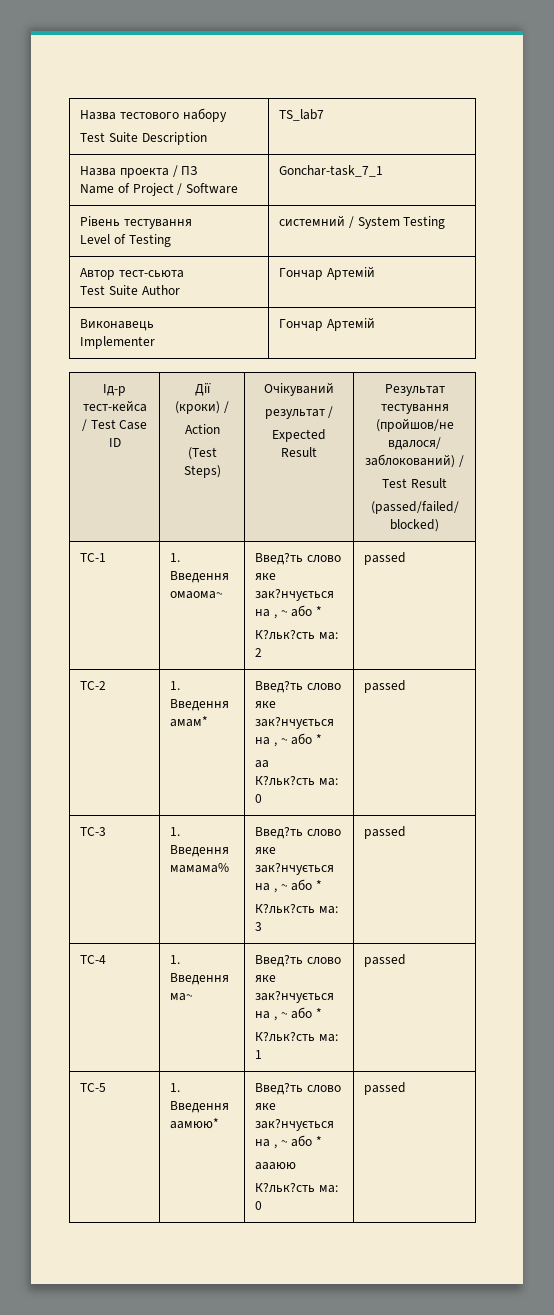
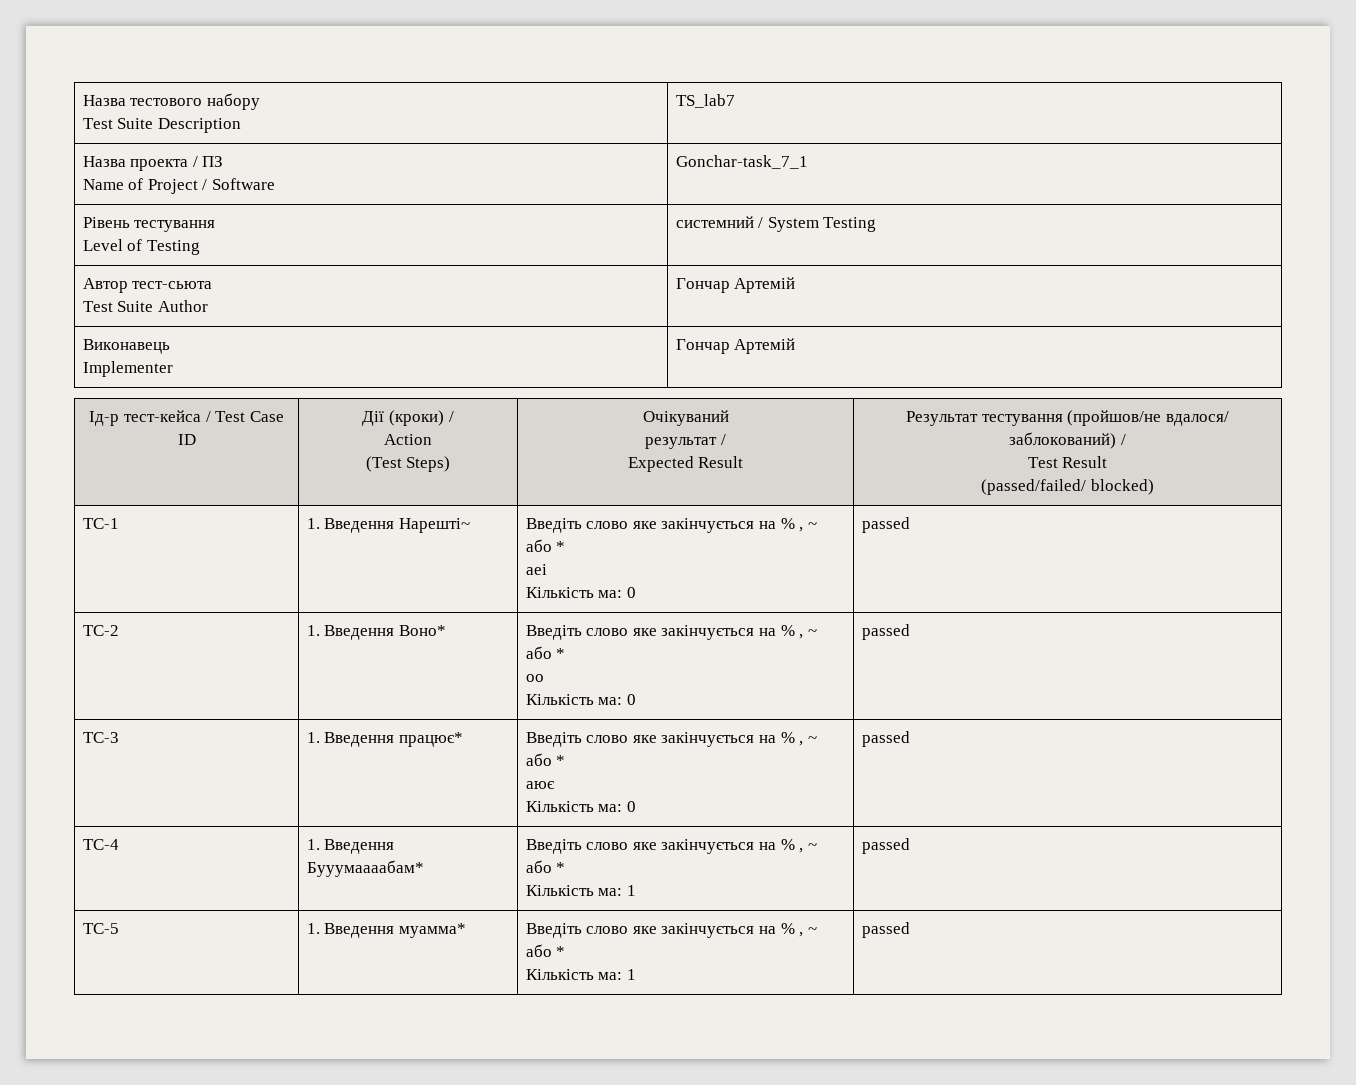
[170,591,224,599] [255,553,341,565] [255,573,277,580] [255,589,335,601] [255,605,322,619] [255,630,338,640] [255,648,263,657] омаома~ | Введ?ть слово яке зак?нчується на , ~ або * // К?льк?сть ма: 2 -> [398,518,470,533] [525,518,817,533] [525,539,566,552] [525,564,547,575] [525,587,636,598] Нарешті~ | Введіть слово яке закінчується на % , ~ або * // аеі // Кількість ма: 0
[170,716,209,727] [255,681,341,693] [255,701,277,708] [255,717,335,729] [255,733,322,747] [255,760,270,768] [255,776,316,786] амам* | Введ?ть слово яке зак?нчується на , ~ або * // aa // К?льк?сть -> [398,625,446,636] [525,625,817,640] [525,646,566,659] [525,674,544,682] [525,694,594,705] Воно* | Введіть слово яке закінчується на % , ~ або * // оо // Кількість
[170,863,230,873] [255,827,341,839] [255,847,277,854] [255,863,335,875] [255,879,322,893] [255,904,338,914] [255,922,263,931] мамама% | Введ?ть слово яке зак?нчується на , ~ або * // К?льк?сть ма: 3 -> [398,732,463,747] [525,732,817,747] [525,753,566,766] [525,781,555,789] [525,801,636,812] працює* | Введіть слово яке закінчується на % , ~ або * // аює // Кількість ма: 0
[170,993,194,1001] [255,955,341,967] [255,975,277,982] [255,991,335,1003] [255,1007,322,1021] [255,1032,316,1042] ма~ | Введ?ть слово яке зак?нчується на , ~ або * // К?льк?сть -> [306,860,424,877] [525,839,817,854] [525,860,566,873] [525,885,594,896] Бууумаааабам* | Введіть слово яке закінчується на % , ~ або * // Кількість
[170,1118,220,1129] [255,1083,341,1095] [255,1103,277,1110] [255,1119,335,1131] [255,1135,322,1149] [255,1162,297,1170] [255,1183,338,1193] [255,1201,263,1210] аамюю* | Введ?ть слово яке зак?нчується на , ~ або * // аааюю // К?льк?сть ма: 0 -> [398,923,466,938] [525,923,817,938] [525,944,566,957] [525,969,636,980] муамма* | Введіть слово яке закінчується на % , ~ або * // Кількість ма: 1

